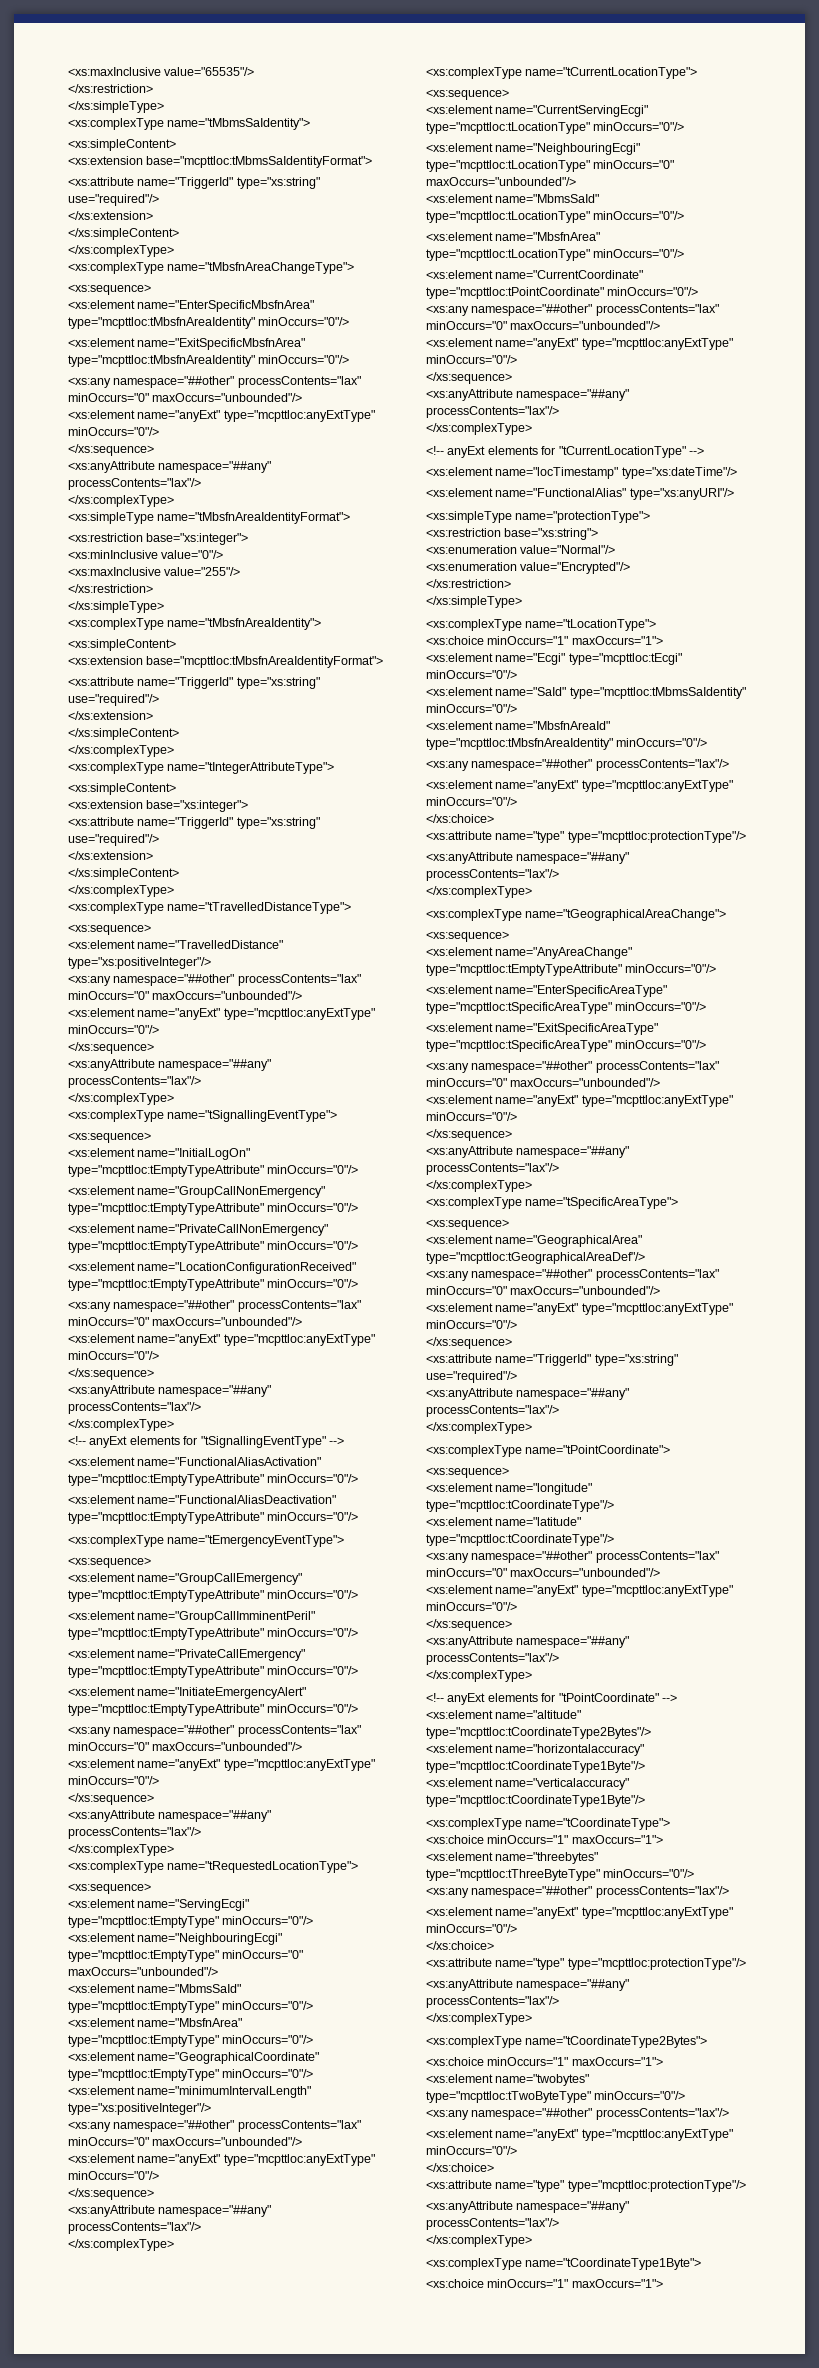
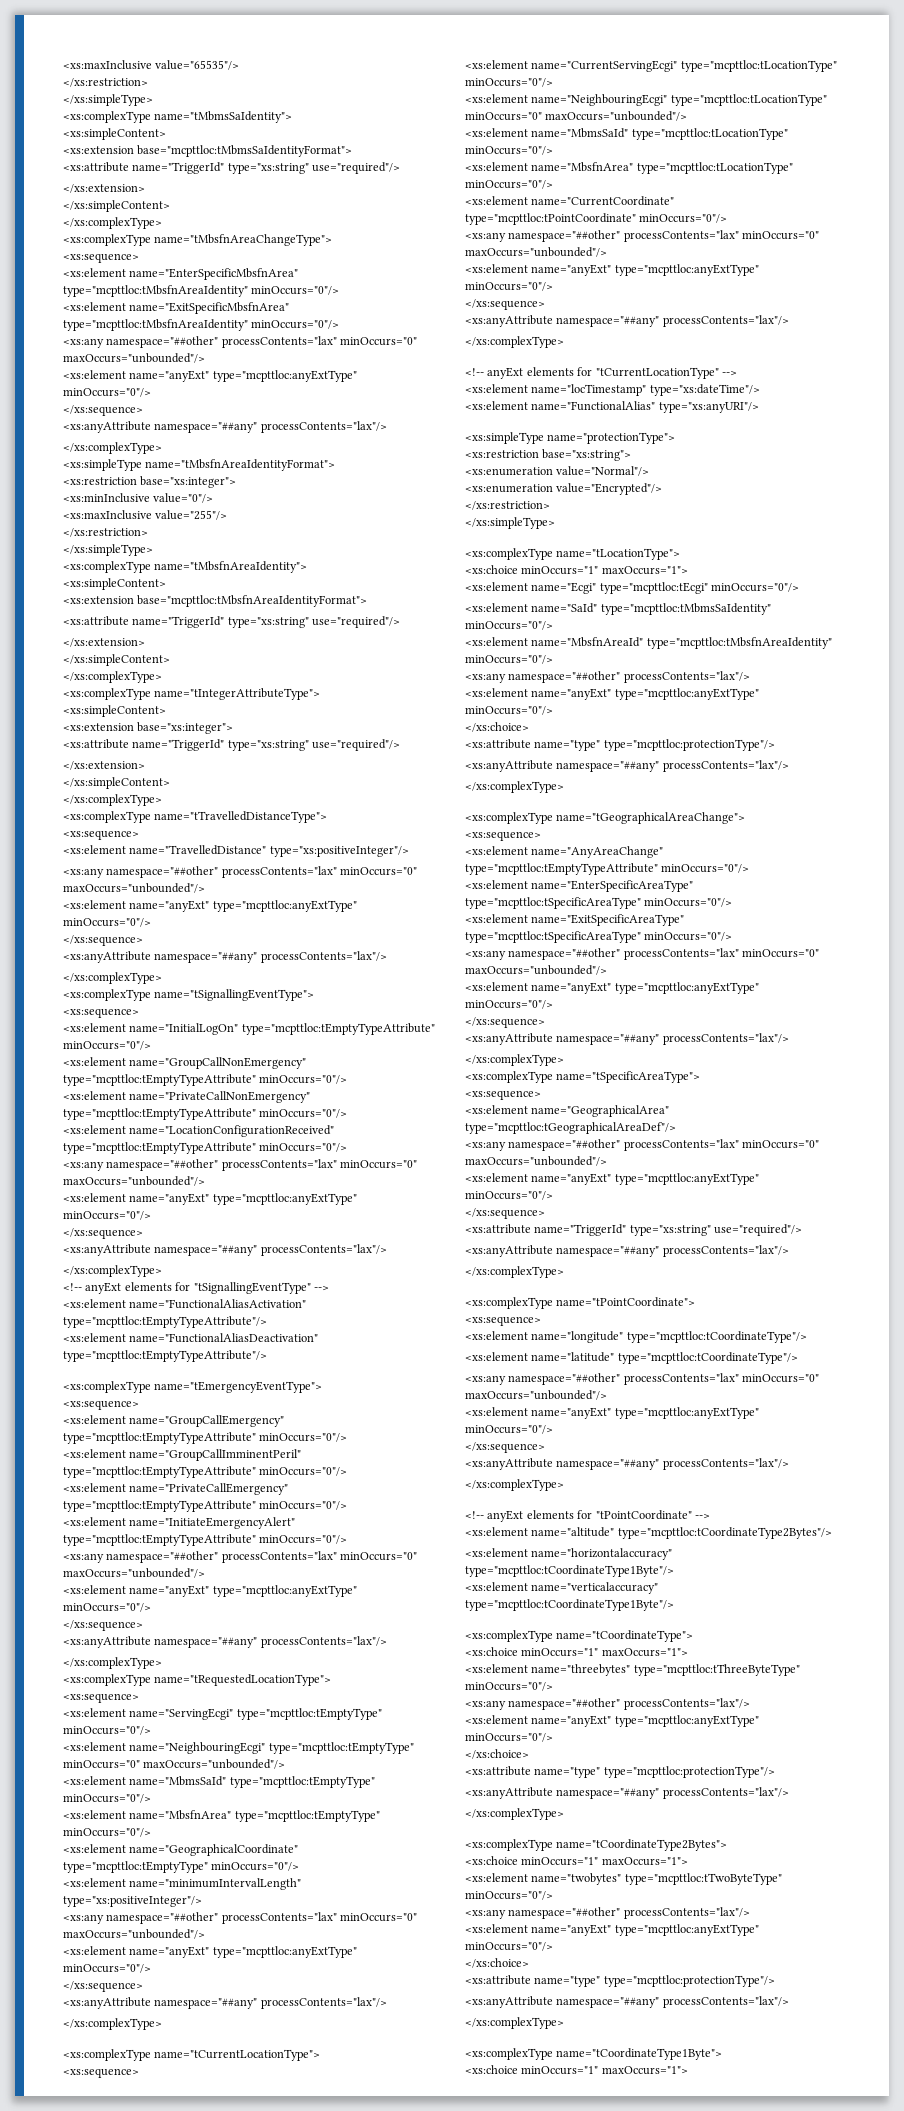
[68,1474,359,1486] type="mcpttloc:tEmptyTypeAttribute" minOccurs="0"/> -> [63,1316,267,1328] type="mcpttloc:tEmptyTypeAttribute"/>
[68,1512,359,1524] type="mcpttloc:tEmptyTypeAttribute" minOccurs="0"/> -> [63,1350,267,1362] type="mcpttloc:tEmptyTypeAttribute"/>

